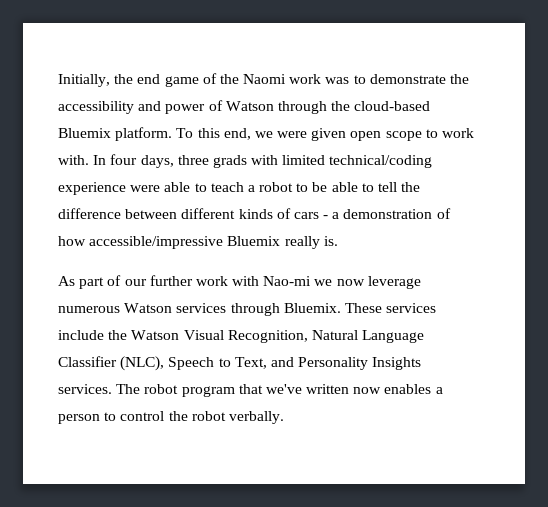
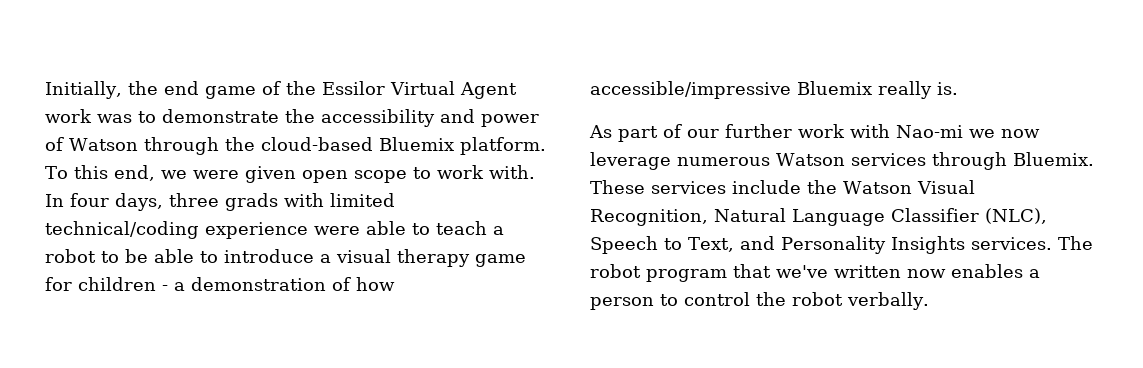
[243,74,287,84] Naomi -> [321,81,517,99] Essilor Virtual Agent
[378,182,421,192] [58,208,319,219] tell the difference between different kinds of cars -> [224,249,526,267] [45,277,156,291] introduce a visual therapy game for children

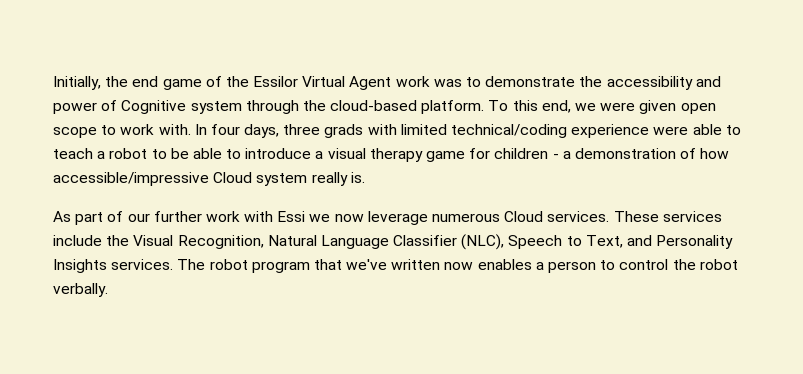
[69,138,138,151] Watson -> [121,100,242,114] Cognitive system
[378,137,454,151] Bluemix -> (418, 105) none
[797,81,872,95] Bluemix -> [213,172,308,186] Cloud system
[896,125,963,138] Nao-mi -> [277,211,306,222] Essi
[776,152,1094,170] Watson services through Bluemix. -> [504,211,610,222] Cloud services.
[843,181,912,194] Watson -> (130, 240) none

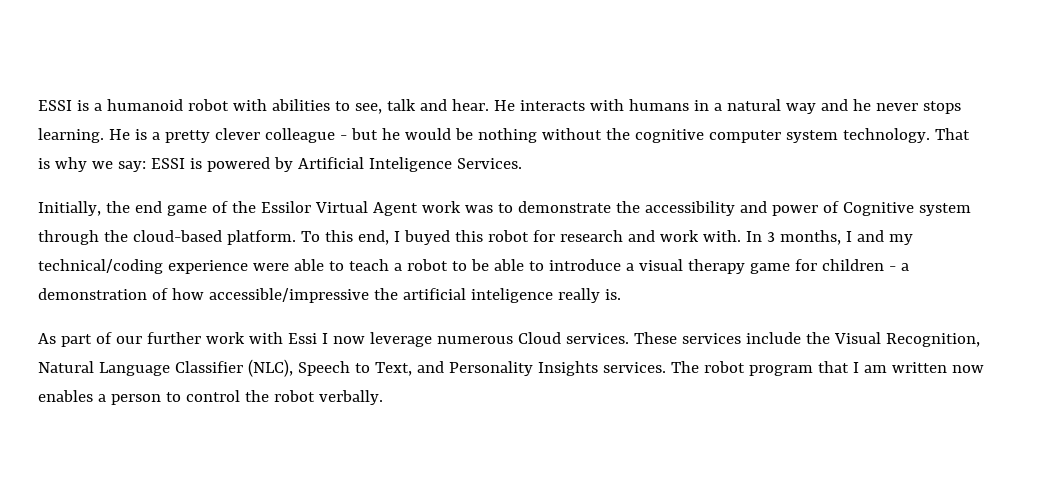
(53, 83) none -> [38,99,961,114] [38,128,970,143] [38,157,522,172] ESSI is a humanoid robot with abilities to see, talk and hear. He interacts with humans in a natural way and he never stops learning. He is a pretty clever colleague - but he would be nothing without the cognitive computer system technology. That is why we say: ESSI is powered by Artificial Inteligence Services. //
[575,100,716,114] [53,124,447,138] we were given open scope to work with. In four days, three grads with limited -> [393,230,913,245] I buyed this robot for research and work with. In 3 months, I and my
[213,172,308,186] Cloud system -> [373,288,553,303] the artificial inteligence
[309,214,331,222] we -> [321,333,328,344] I
[346,259,388,270] we've -> [852,362,887,373] I am

